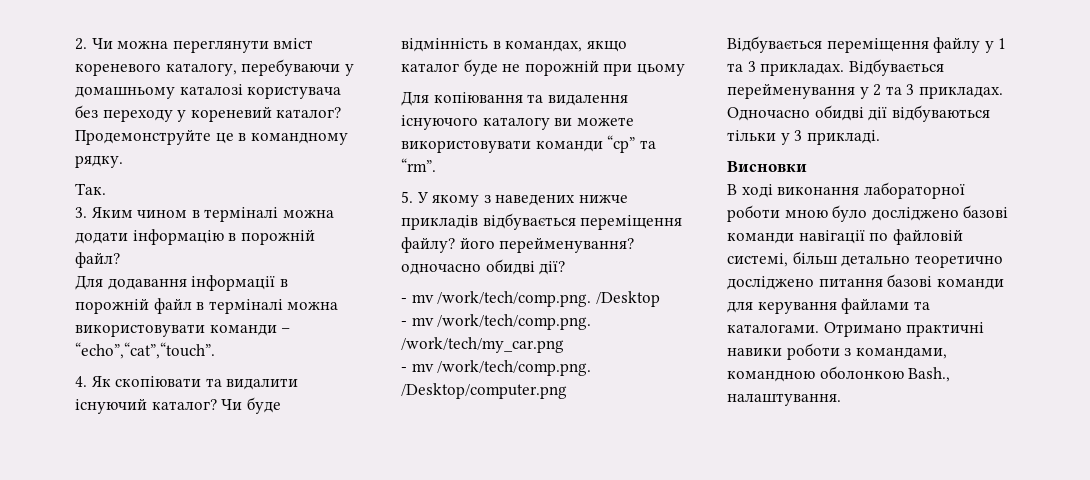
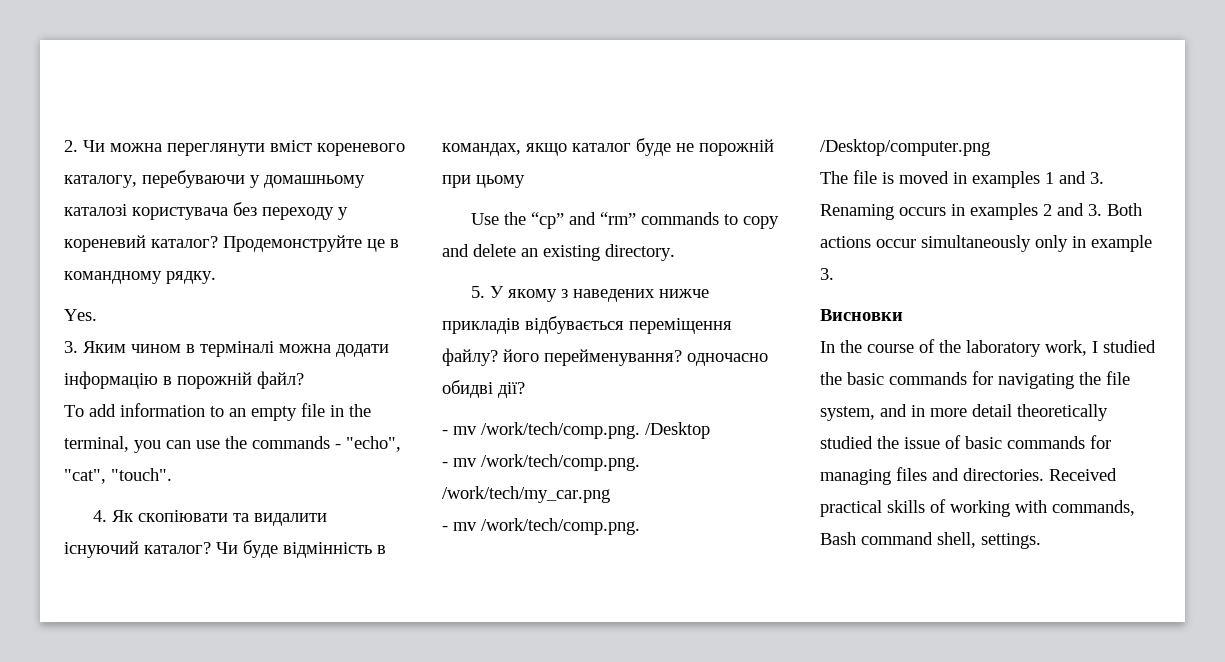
[75,183,106,195] Так. -> [64,309,97,321] Yes.
[75,275,288,291] [75,298,339,314] [75,324,291,337] [75,342,215,359] Для додавання інформації в порожній файл в терміналі можна використовувати команди – “echo”,“cat”,“touch”. -> [64,403,371,421] [64,436,401,453] [64,468,172,484] To add information to an empty file in the terminal, you can use the commands - "echo", "cat", "touch".
[401,91,628,106] [401,115,634,130] [401,135,656,153] [401,158,436,172] Для копіювання та видалення існуючого каталогу ви можете використовувати команди “cp” та “rm”. -> [470,212,779,229] [442,244,675,261] Use the “cp” and “rm” commands to copy and delete an existing directory.
[727,36,1007,53] [727,59,944,76] [727,83,1003,99] [727,105,990,122] [727,130,880,145] [727,161,807,172] [727,182,965,199] [727,205,1009,222] [727,229,963,245] [727,251,1003,268] [727,274,1004,290] [727,298,930,314] [727,322,985,337] [727,343,947,360] [727,366,951,382] [727,393,841,406] Відбувається переміщення файлу у 1 та 3 прикладах. Відбувається перейменування у 2 та 3 прикладах. Одночасно обидві дії відбуваються тільки у 3 прикладі. // Висновки // В ході виконання лабораторної роботи мною було досліджено базові команди навігації по файловій системі, більш детально теоретично досліджено питання базові команди для керування файлами та каталогами. Отримано практичні навики роботи з командами, командною оболонкою Bash., налаштування. -> [820,170,1104,188] [820,203,1142,220] [820,235,1152,252] [820,268,834,280] [820,309,903,321] [820,339,1156,357] [820,371,1130,389] [820,404,1108,421] [820,435,1111,449] [820,467,1117,485] [820,499,1135,517] [820,532,1041,549] The file is moved in examples 1 and 3. Renaming occurs in examples 2 and 3. Both actions occur simultaneously only in example 3. // Висновки // In the course of the laboratory work, I studied the basic commands for navigating the file system, and in more detail theoretically studied the issue of basic commands for managing files and directories. Received practical skills of working with commands, Bash command shell, settings.

